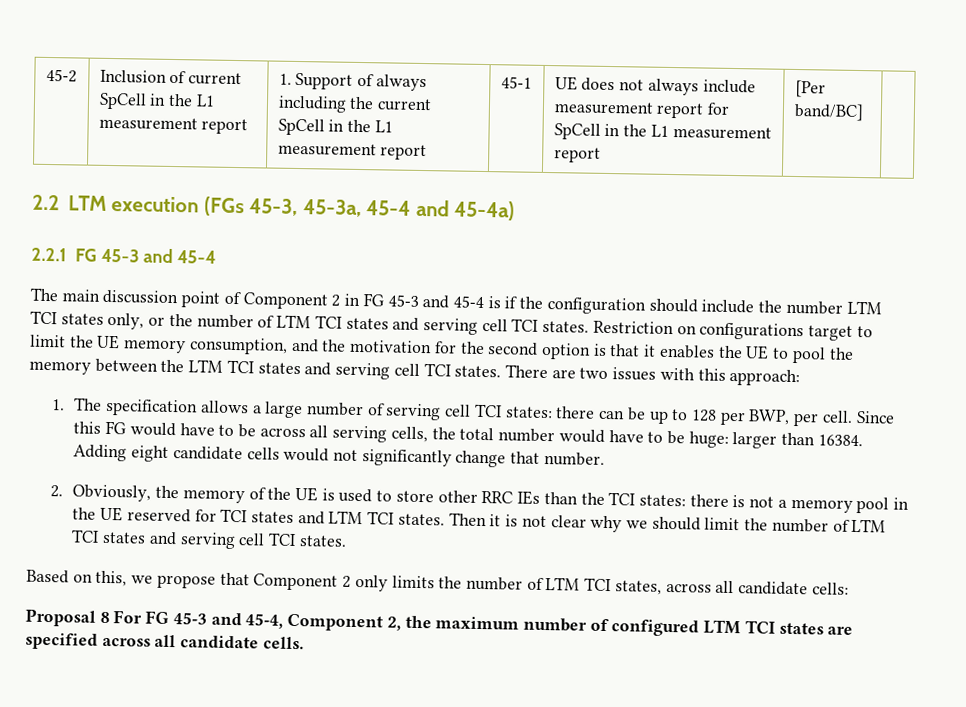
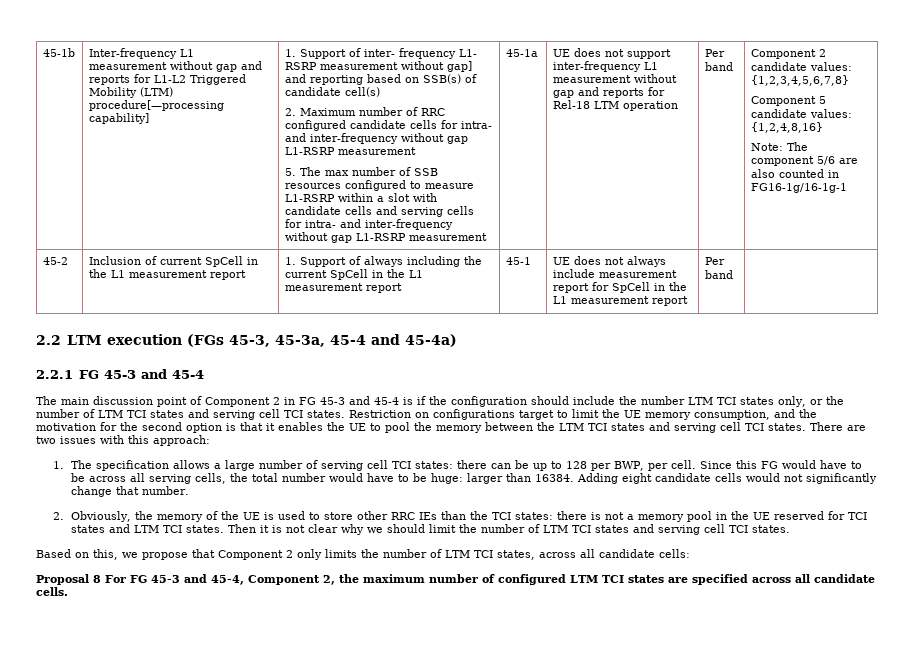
(45, 75) none -> [42,48,75,57] [88,48,194,59] [88,61,262,72] [88,74,246,85] [88,87,173,98] [88,100,224,111] [88,113,149,124] [284,48,477,59] [284,61,472,72] [284,74,477,85] [284,87,380,97] [284,107,445,116] [284,120,492,131] [284,133,468,144] [284,147,416,155] [284,167,438,176] [284,180,474,191] [284,193,437,202] [284,206,474,217] [284,219,453,230] [284,232,487,243] [505,49,538,57] [552,48,671,59] [552,61,658,72] [552,74,677,83] [552,87,665,98] [552,100,678,111] [704,49,725,57] [704,62,733,71] [750,49,826,59] [750,62,852,71] [750,75,849,86] [750,96,826,106] [750,109,852,118] [750,122,823,133] [750,142,808,151] [750,156,858,166] [750,169,839,178] [750,183,847,193] 45-1b | Inter-frequency L1 measurement without gap and reports for L1-L2 Triggered Mobility (LTM) procedure[—processing capability] | 1. Support of inter- frequency L1- RSRP measurement without gap] and reporting based on SSB(s) of candidate cell(s) // 2. Maximum number of RRC configured candidate cells for intra- and inter-frequency without gap L1-RSRP measurement // 5. The max number of SSB resources configured to measure L1-RSRP within a slot with candidate cells and serving cells for intra- and inter-frequency without gap L1-RSRP measurement | 45-1a | UE does not support inter-frequency L1 measurement without gap and reports for Rel-18 LTM operation | Per band | Component 2 candidate values: {1,2,3,4,5,6,7,8} // Component 5 candidate values: {1,2,4,8,16} // Note: The component 5/6 are also counted in FG16-1g/16-1g-1 //
[794,79,826,98] [793,102,864,122] [Per band/BC] -> [704,257,725,265] [704,270,733,279] Per band

